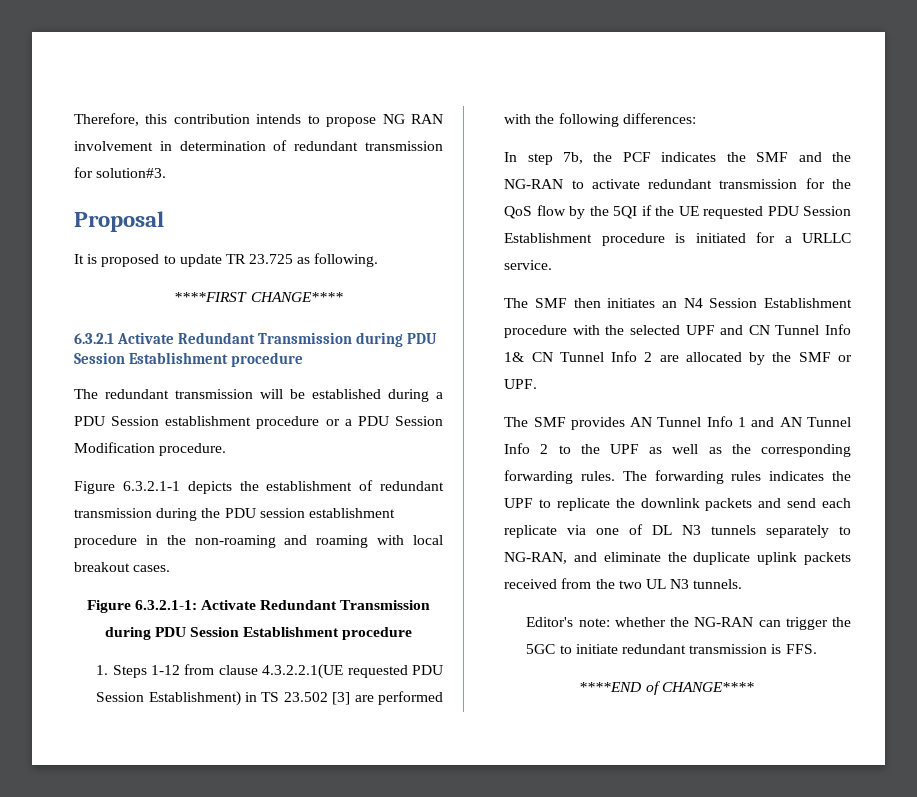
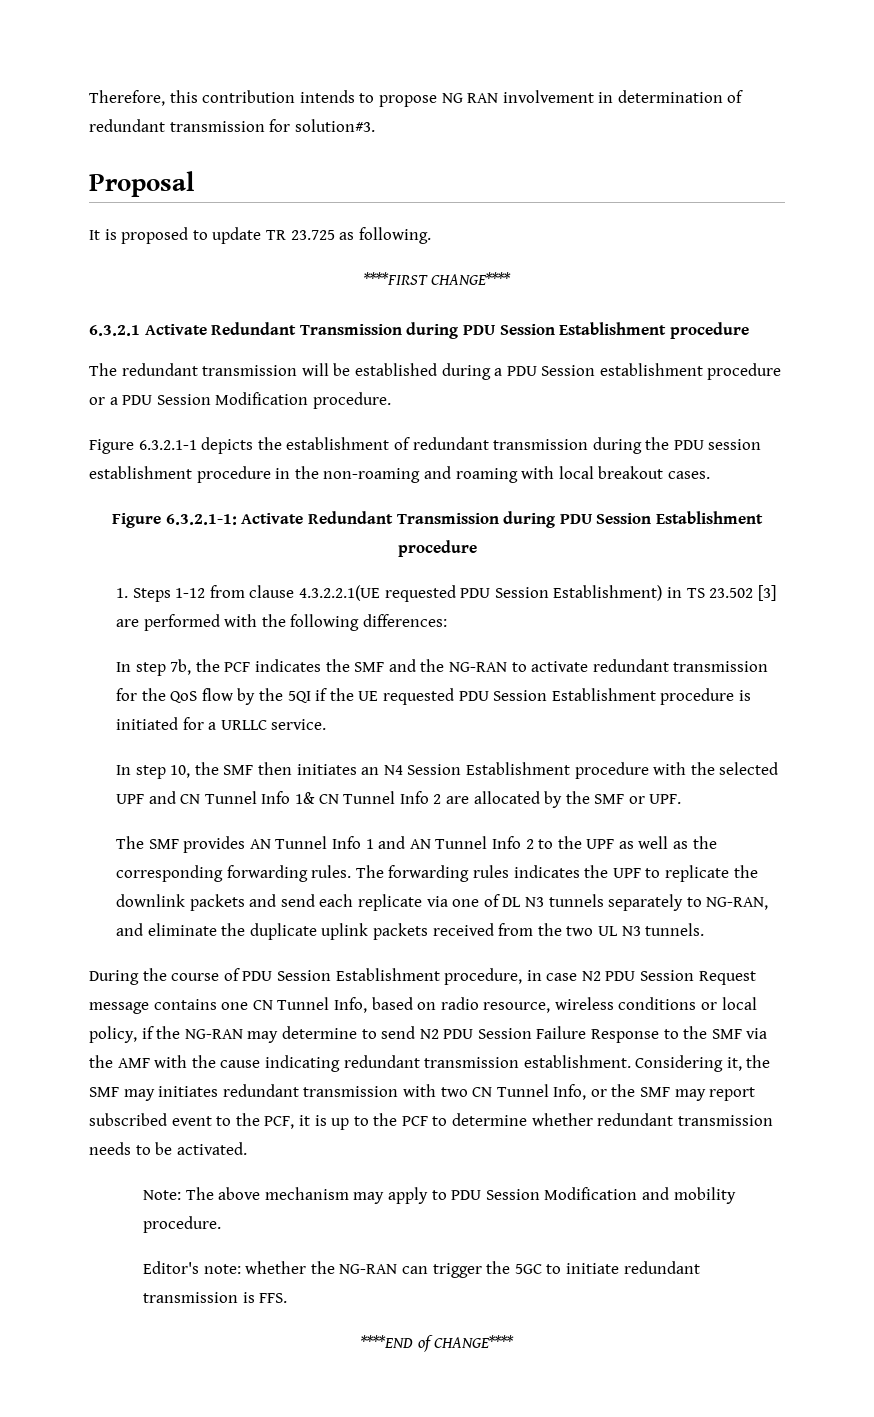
[504,298,529,308] The -> [116,762,219,779] In step 10, the
(743, 584) none -> [89,968,756,985] [89,997,757,1014] [89,1026,768,1043] [89,1055,771,1072] [89,1084,756,1101] [89,1113,773,1130] [89,1142,247,1155] [143,1187,736,1204] [143,1216,222,1233] // During the course of PDU Session Establishment procedure, in case N2 PDU Session Request message contains one CN Tunnel Info, based on radio resource, wireless conditions or local policy, if the NG-RAN may determine to send N2 PDU Session Failure Response to the SMF via the AMF with the cause indicating redundant transmission establishment. Considering it, the SMF may initiates redundant transmission with two CN Tunnel Info, or the SMF may report subscribed event to the PCF, it is up to the PCF to determine whether redundant transmission needs to be activated. // Note: The above mechanism may apply to PDU Session Modification and mobility procedure.

